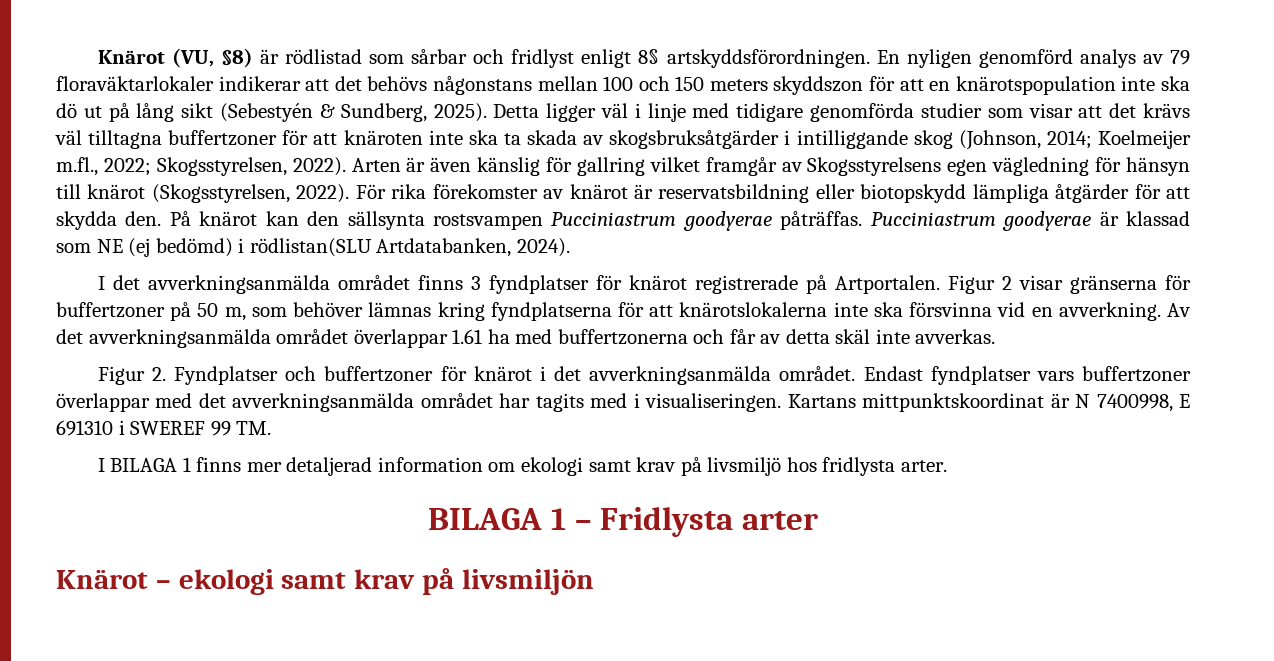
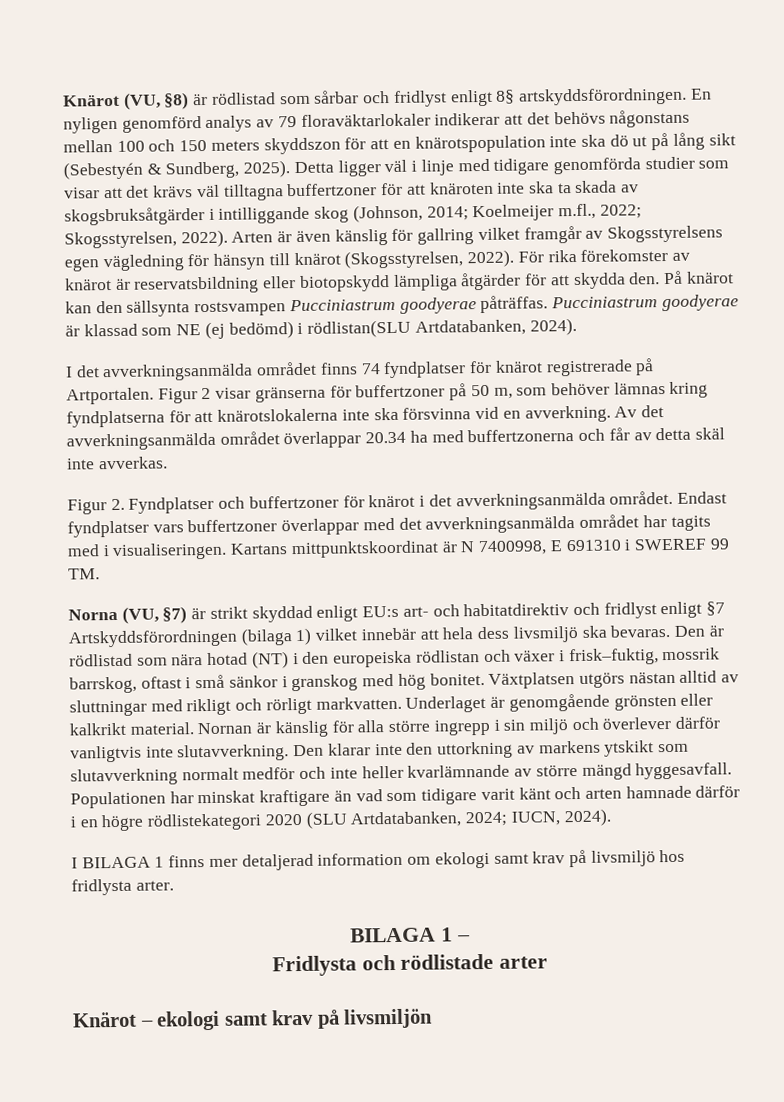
[470,276,481,290] 3 -> [360,363,381,375] 74
[452,329,483,344] 1.61 -> [365,431,407,444] 20.34
(272, 428) none -> [68,601,726,624] [68,624,724,648] [69,647,721,669] [69,670,740,694] [69,693,714,717] [69,716,721,738] [70,740,689,763] [70,762,733,786] [70,785,741,809] [70,808,611,832] // Norna (VU, §7) är strikt skyddad enligt EU:s art- och habitatdirektiv och fridlyst enligt §7 Artskyddsförordningen (bilaga 1) vilket innebär att hela dess livsmiljö ska bevaras. Den är rödlistad som nära hotad (NT) i den europeiska rödlistan och växer i frisk–fuktig, mossrik barrskog, oftast i små sänkor i granskog med hög bonitet. Växtplatsen utgörs nästan alltid av sluttningar med rikligt och rörligt markvatten. Underlaget är genomgående grönsten eller kalkrikt material. Nornan är känslig för alla större ingrepp i sin miljö och överlever därför vanligtvis inte slutavverkning. Den klarar inte den uttorkning av markens ytskikt som slutavverkning normalt medför och inte heller kvarlämnande av större mängd hyggesavfall. Populationen har minskat kraftigare än vad som tidigare varit känt och arten hamnade därför i en högre rödlistekategori 2020 (SLU Artdatabanken, 2024; IUCN, 2024).
[600,507,734,537] Fridlysta -> [271,953,495,977] // Fridlysta och rödlistade

